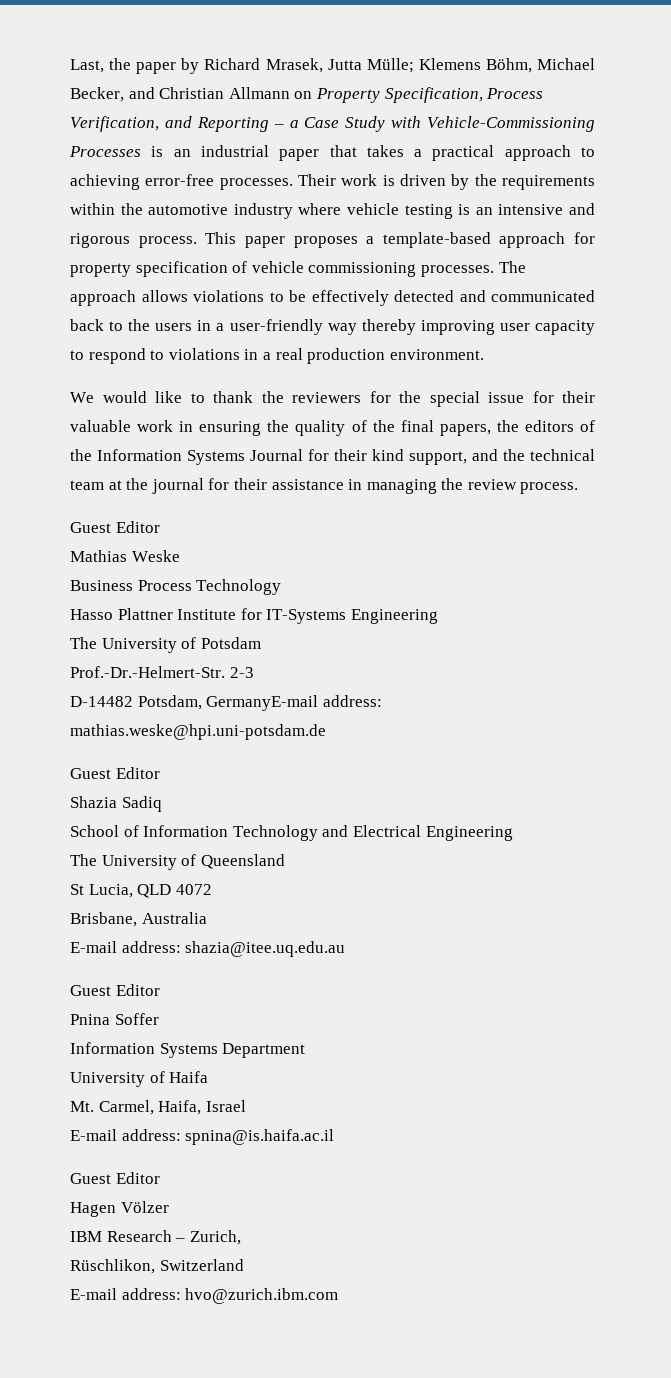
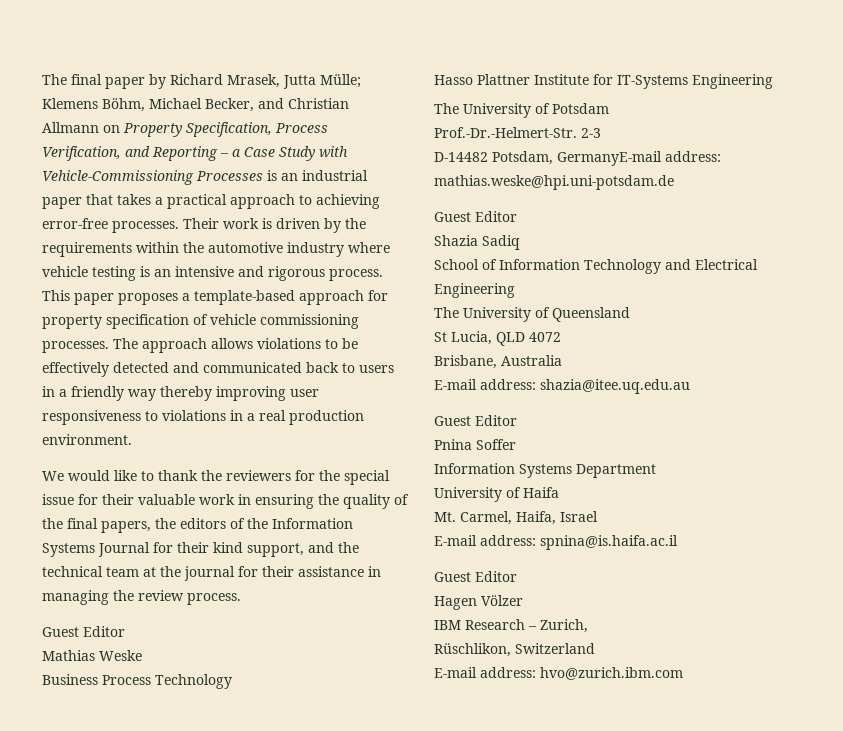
[70,58,132,73] Last, the -> [42,74,102,85] The final
[128,319,151,331] the -> (355, 368) none
[229,319,323,335] user-friendly -> [71,386,124,401] friendly
[534,320,595,335] [70,348,146,364] capacity to respond -> [42,410,141,425] responsiveness

